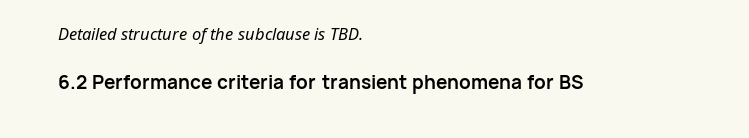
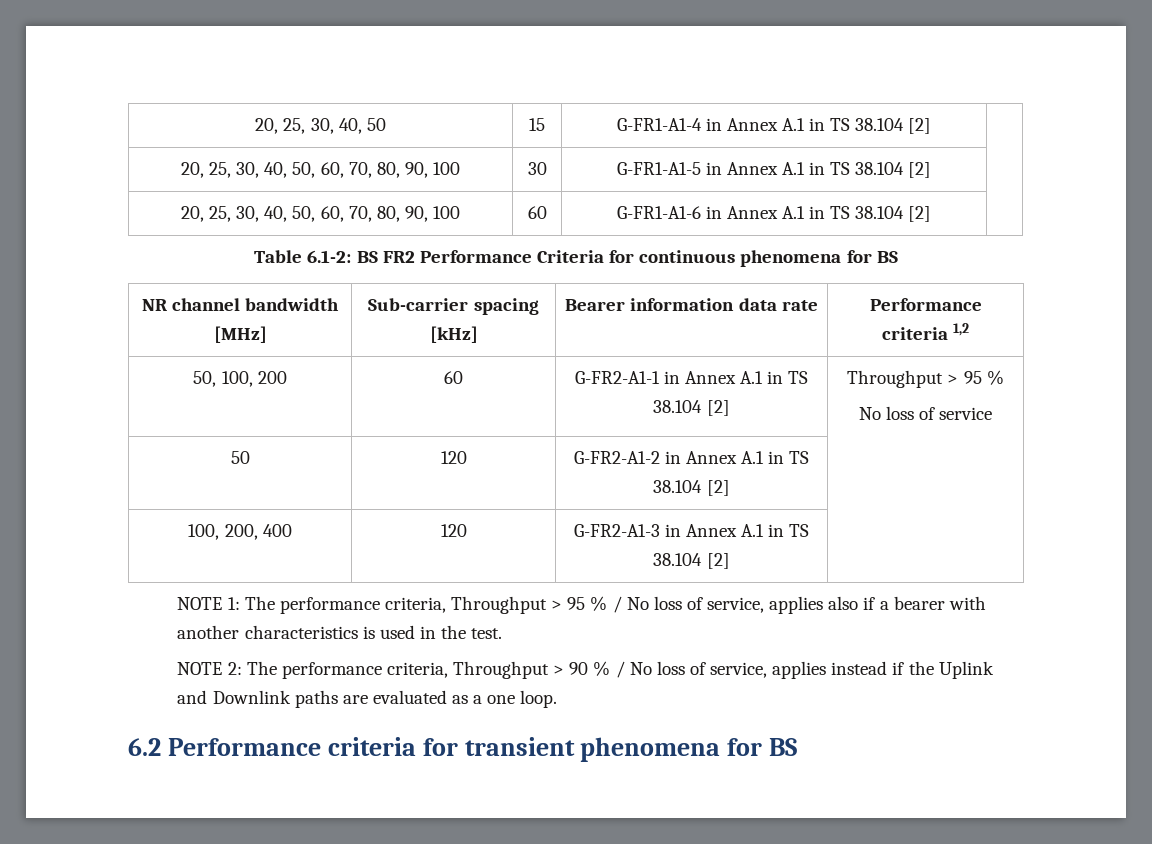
[58,28,363,44] Detailed structure of the subclause is TBD. -> [255,118,386,134] [529,118,545,131] [616,118,932,134] [180,162,461,178] [527,162,547,175] [616,162,932,178] [180,206,461,222] [527,206,547,219] [616,206,932,222] [254,250,898,267] [141,298,340,311] [213,326,267,343] [368,298,539,315] [429,326,478,343] [565,298,818,311] [869,298,982,311] [881,323,970,340] [193,371,287,387] [444,371,463,384] [574,371,809,384] [653,400,730,416] [847,370,1004,388] [858,406,993,420] [230,451,250,464] [440,451,467,464] [573,451,810,464] [653,480,730,496] [188,524,292,540] [440,524,467,537] [573,524,810,537] [653,553,730,569] [177,596,986,614] [177,625,503,639] [177,661,994,679] [177,690,558,708] 20, 25, 30, 40, 50 | 15 | G-FR1-A1-4 in Annex A.1 in TS 38.104 [2] | // 20, 25, 30, 40, 50, 60, 70, 80, 90, 100 | 30 | G-FR1-A1-5 in Annex A.1 in TS 38.104 [2] | // 20, 25, 30, 40, 50, 60, 70, 80, 90, 100 | 60 | G-FR1-A1-6 in Annex A.1 in TS 38.104 [2] | // Table 6.1-2: BS FR2 Performance Criteria for continuous phenomena for BS // NR channel bandwidth [MHz] | Sub-carrier spacing [kHz] | Bearer information data rate | Performance criteria 1,2 // 50, 100, 200 | 60 | G-FR2-A1-1 in Annex A.1 in TS 38.104 [2] | Throughput > 95 % // No loss of service // 50 | 120 | G-FR2-A1-2 in Annex A.1 in TS 38.104 [2] | // 100, 200, 400 | 120 | G-FR2-A1-3 in Annex A.1 in TS 38.104 [2] | // NOTE 1: The performance criteria, Throughput > 95 % / No loss of service, applies also if a bearer with another characteristics is used in the test. // NOTE 2: The performance criteria, Throughput > 90 % / No loss of service, applies instead if the Uplink and Downlink paths are evaluated as a one loop.

